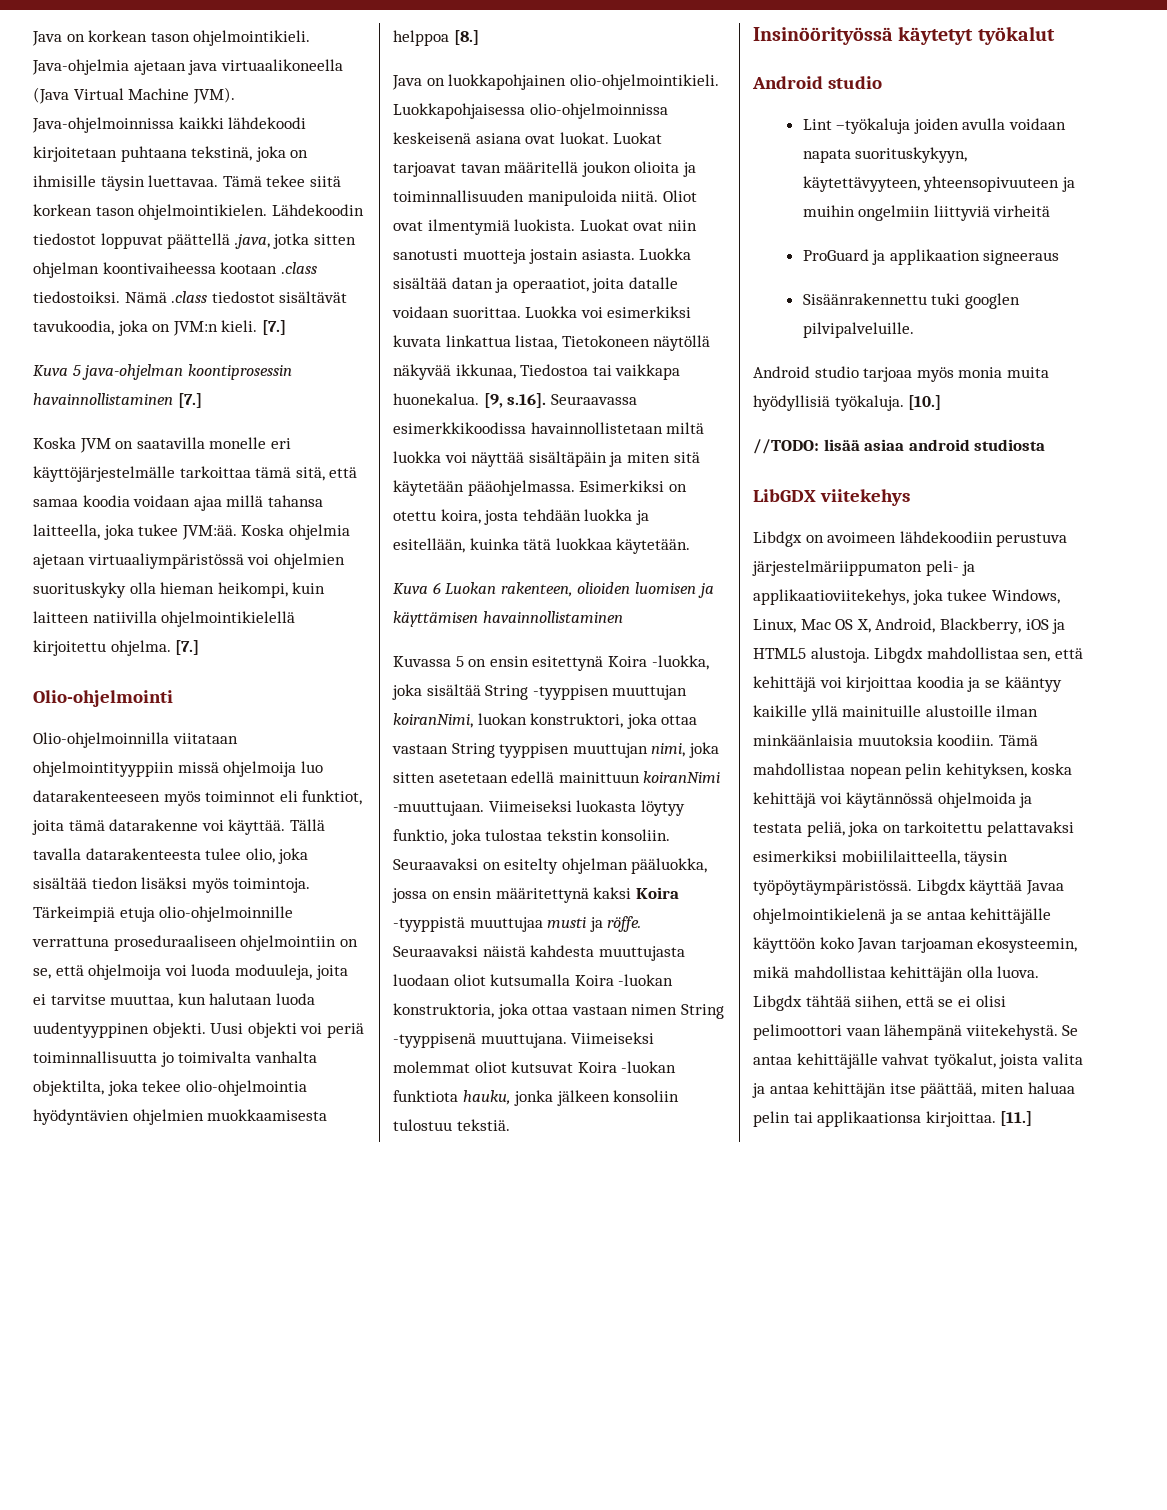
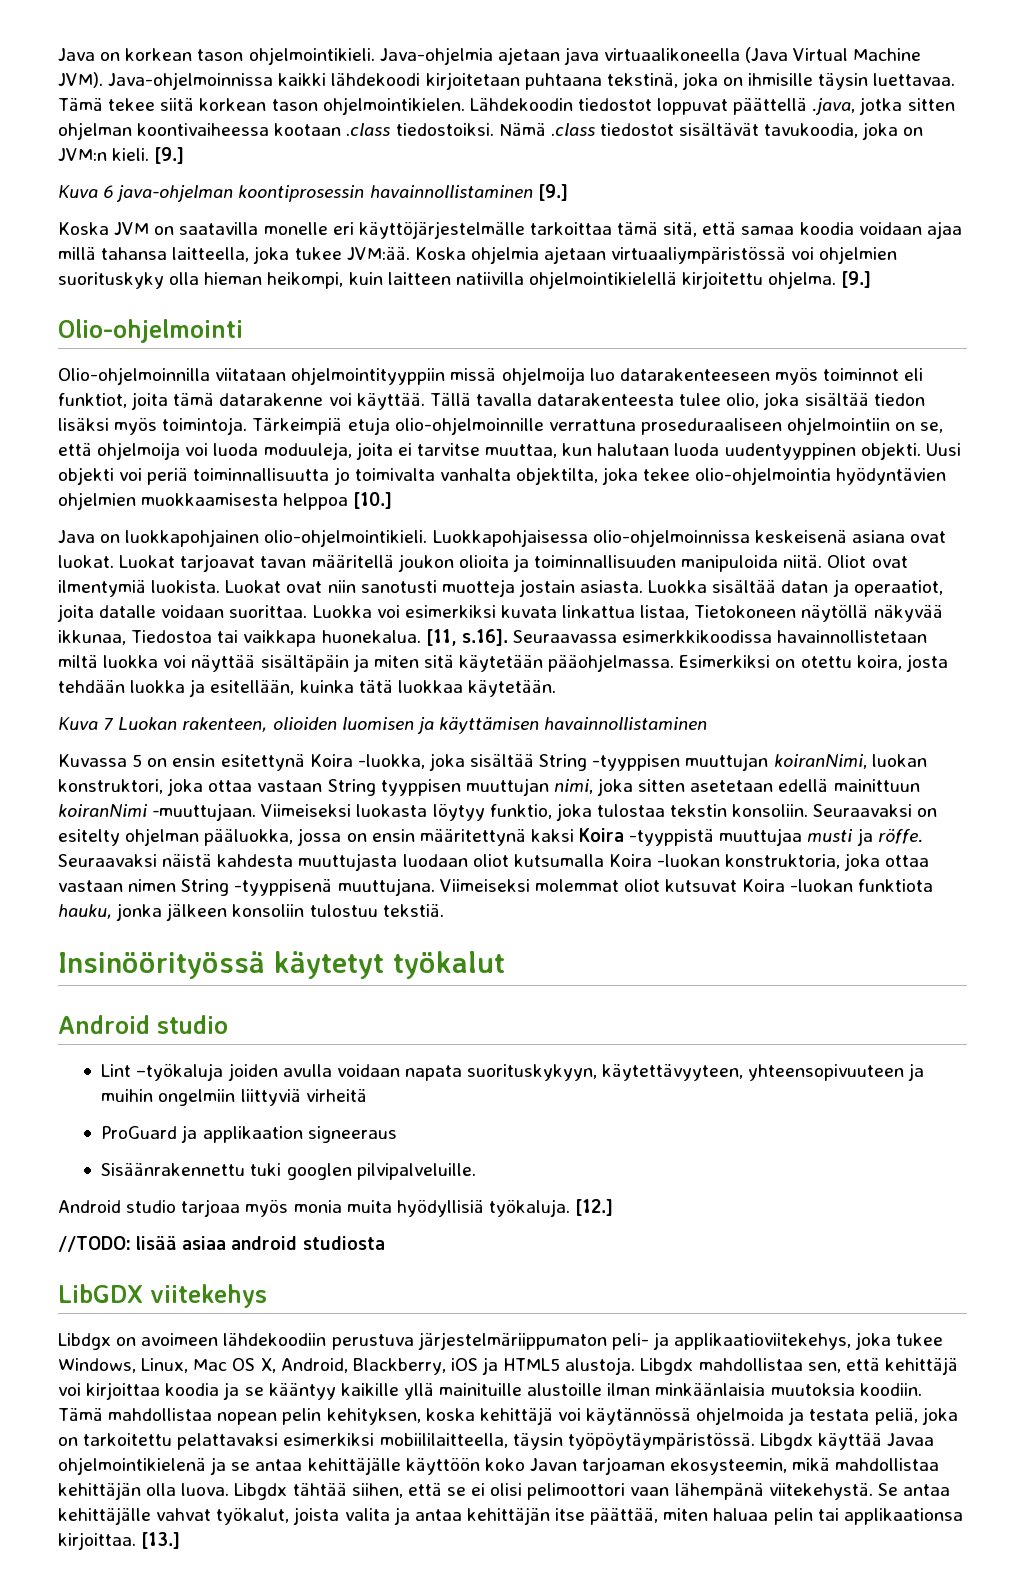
[261,320,286,335] [33,365,81,376] [7.] // Kuva 5 -> [154,147,185,164] [58,185,114,198] [9.] // Kuva 6
[177,393,202,408] [7.] -> [537,184,568,201] [9.]
[175,640,200,655] [7.] -> [841,271,872,288] [9.]
[453,30,479,45] [8.] -> [353,492,393,509] [10.]
[483,393,503,408] [9, -> [425,629,457,646] [11,
[432,582,441,594] 6 -> [103,717,115,730] 7
[908,395,942,410] [10.] -> [575,1199,614,1216] [12.]
[1000,1111,1033,1126] [11.] -> [141,1532,181,1549] [13.]

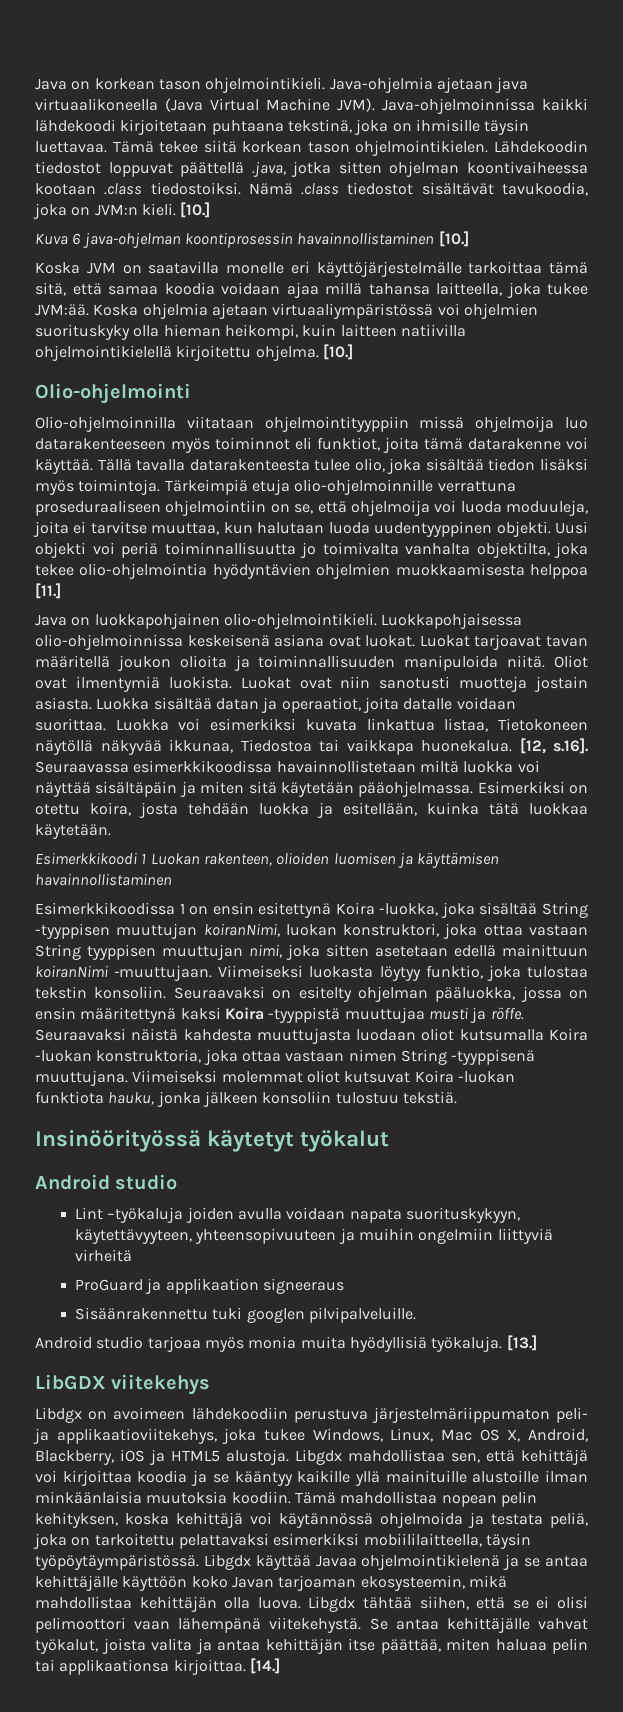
[154,147,185,164] [9.] -> [180,202,211,218] [10.]
[537,184,568,201] [9.] -> [438,231,469,247] [10.]
[841,271,872,288] [9.] -> [322,344,353,360] [10.]
[353,492,393,509] [10.] -> [35,583,61,599] [11.]
[425,629,457,646] [11, -> [519,738,546,754] [12,
[58,717,115,730] Kuva 7 -> [35,852,147,865] Esimerkkikoodi 1
[58,754,143,767] Kuvassa 5 -> [35,902,185,915] Esimerkkikoodissa 1
[575,1199,614,1216] [58,1236,385,1252] [12.] // //TODO: lisää asiaa android studiosta -> [506,1335,537,1351] [13.]
[141,1532,181,1549] [13.] -> [249,1658,280,1674] [14.]

